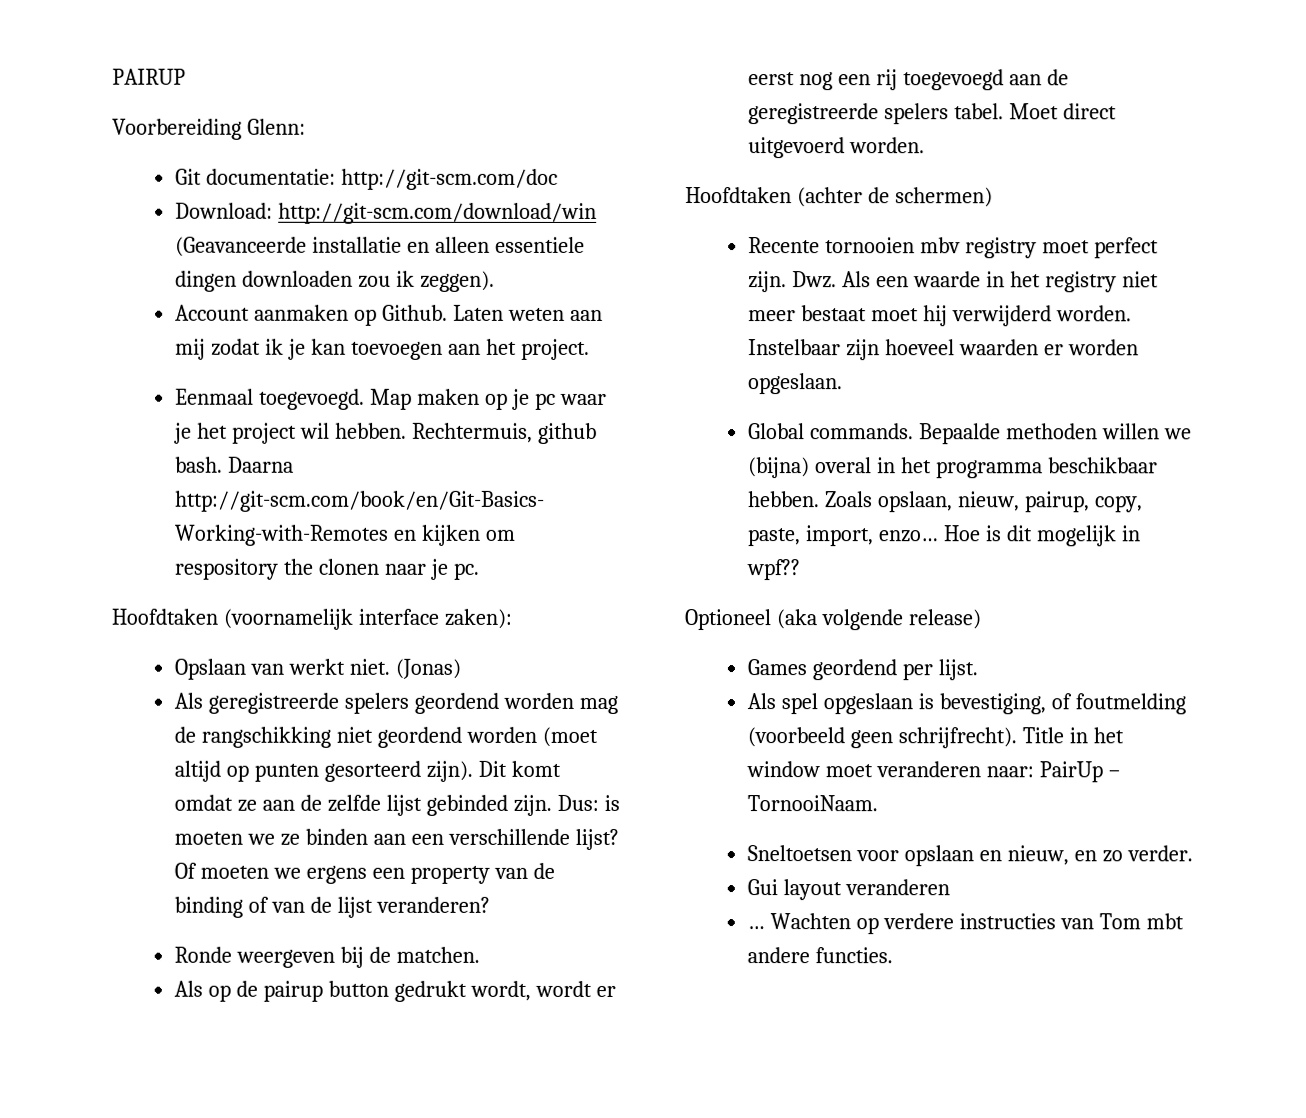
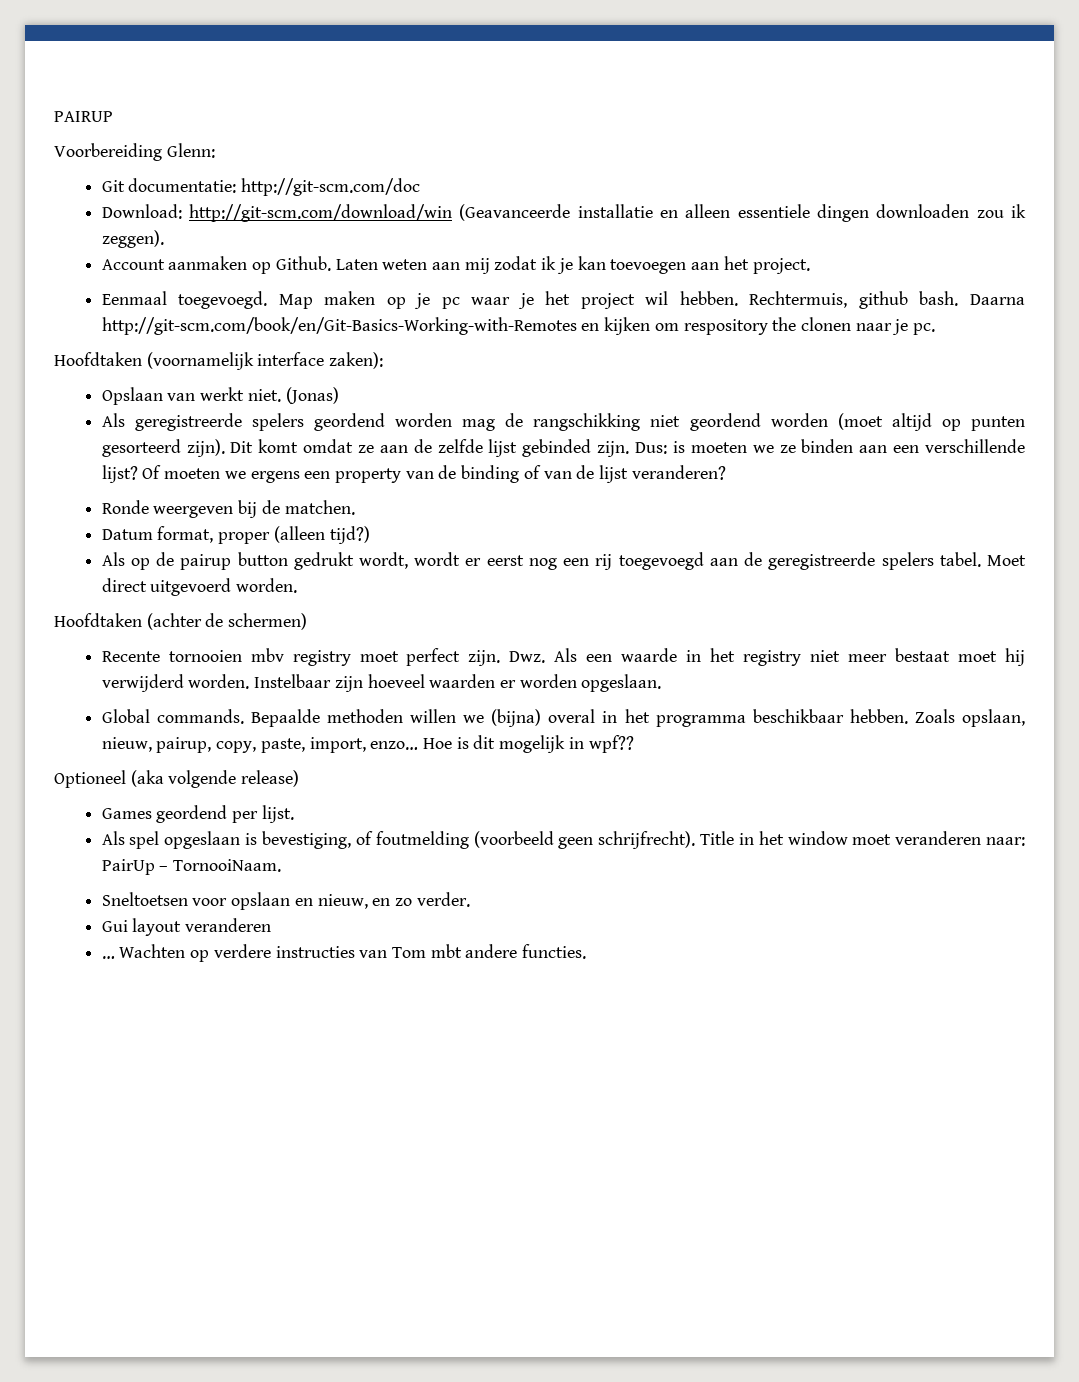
(480, 954) none -> [101,526,370,544] // Datum format, proper (alleen tijd?)

